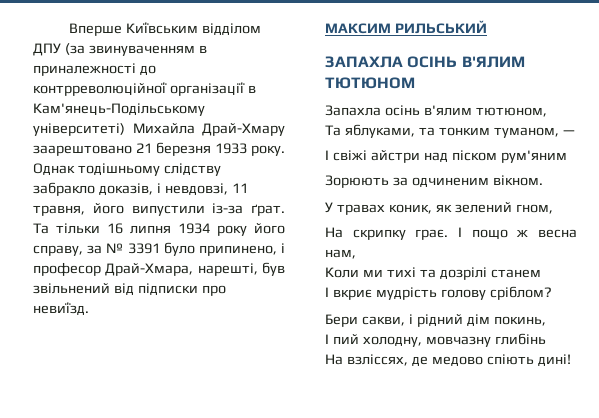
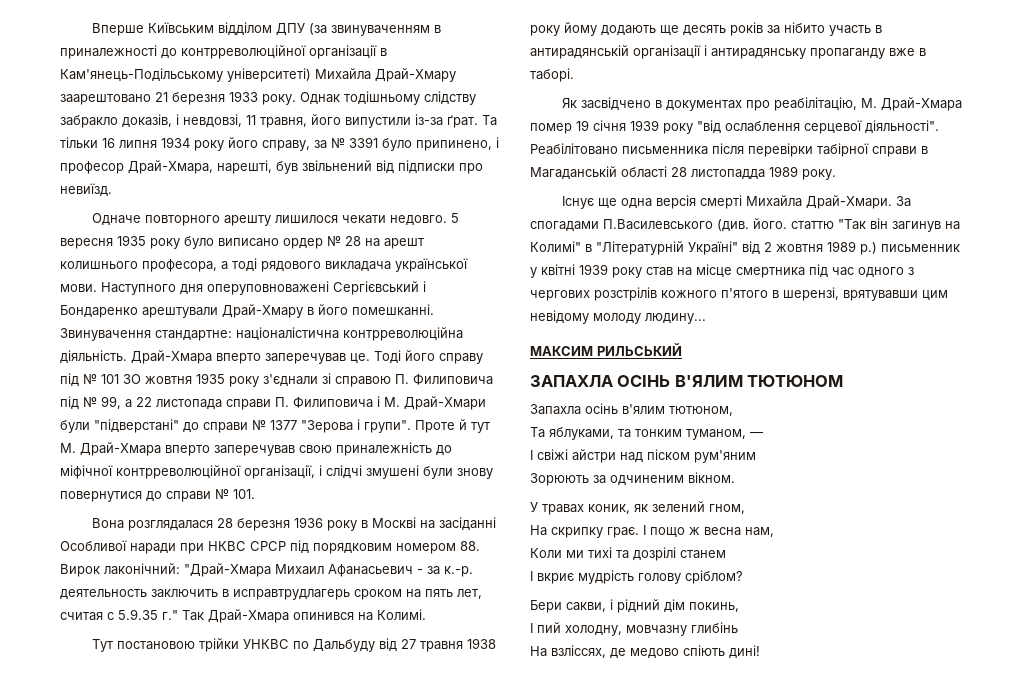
(89, 308) none -> [91,213,459,226] [60,235,424,249] [60,258,468,272] [60,281,426,295] [60,304,434,318] [60,327,463,341] [60,350,483,364] [60,373,493,387] [60,396,486,410] [60,419,490,433] [60,442,452,456] [60,465,493,479] [60,489,255,502] [91,517,496,531] [60,540,480,554] [60,563,473,577] [60,589,482,600] [60,609,426,623] [91,638,496,652] [530,22,882,36] [530,45,926,59] [530,68,574,82] [561,97,962,111] [530,120,939,134] [530,143,928,157] [530,166,836,180] [561,195,911,209] [530,218,960,232] [530,241,960,255] [530,264,914,278] [530,287,948,301] [530,310,706,324] // Одначе повторного арешту лишилося чекати недовго. 5 вересня 1935 року було виписано ордер № 28 на арешт колишнього професора, а тоді рядового викладача української мови. Наступного дня оперуповноважені Сергієвський і Бондаренко арештували Драй-Хмару в його помешканні. Звинувачення стандартне: націоналістична контрреволюційна діяльність. Драй-Хмара вперто заперечував це. Тоді його справу під № 101 ЗО жовтня 1935 року з'єднали зі справою П. Филиповича під № 99, а 22 листопада справи П. Филиповича і М. Драй-Хмари були "підверстані" до справи № 1377 "Зерова і групи". Проте й тут М. Драй-Хмара вперто заперечував свою приналежність до міфічної контрреволюційної організації, і слідчі змушені були знову повернутися до справи № 101. // Вона розглядалася 28 березня 1936 року в Москві на засіданні Особливої наради при НКВС СРСР під порядковим номером 88. Вирок лаконічний: "Драй-Хмара Михаил Афанасьевич - за к.-р. деятельность заключить в исправтрудлагерь сроком на пять лет, считая с 5.9.35 г." Так Драй-Хмара опинився на Колимі. // Тут постановою трійки УНКВС по Дальбуду від 27 травня 1938 року йому додають ще десять років за нібито участь в антирадянській організації і антирадянську пропаганду вже в таборі. // Як засвідчено в документах про реабілітацію, М. Драй-Хмара помер 19 січня 1939 року "від ослаблення серцевої діяльності". Реабілітовано письменника після перевірки табірної справи в Магаданській області 28 листопадда 1989 року. // Існує ще одна версія смерті Михайла Драй-Хмари. За спогадами П.Василевського (див. його. статтю "Так він загинув на Колимі" в "Літературній Україні" від 2 жовтня 1989 р.) письменник у квітні 1939 року став на місце смертника під час одного з чергових розстрілів кожного п'ятого в шерензі, врятувавши цим невідому молоду людину...

